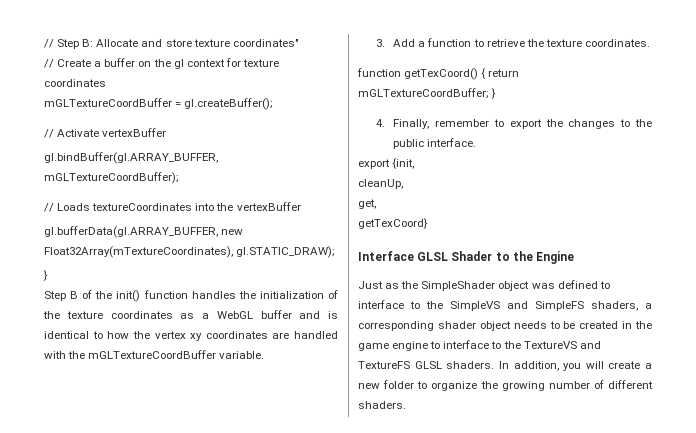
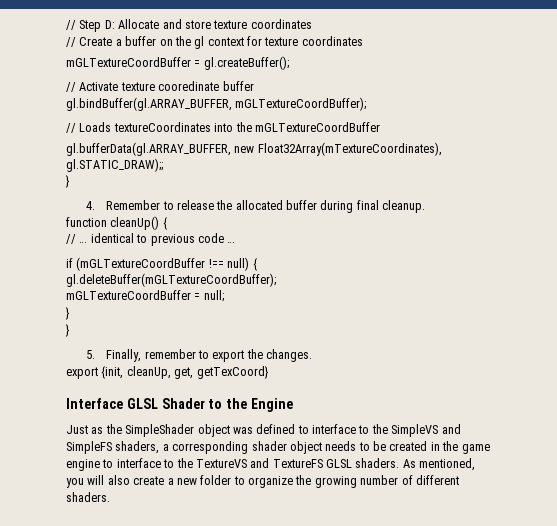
[44,39,94,49] // Step B: -> [66,20,115,32] // Step D:
[232,39,299,47] coordinates" -> [250,19,312,29] coordinates
[102,128,167,137] vertexBuffer -> [120,81,254,91] texture cooredinate buffer
[236,202,301,211] vertexBuffer -> [254,122,380,132] mGLTextureCoordBuffer
[236,246,336,258] [43,270,48,281] [44,290,338,302] [43,310,338,319] [44,331,338,341] [44,350,265,359] [375,38,650,47] [357,68,520,80] [358,88,497,99] [375,119,385,127] gl.STATIC_DRAW); // } // Step B of the init() function handles the initialization of the texture coordinates as a WebGL buffer and is identical to how the vertex xy coordinates are handled with the mGLTextureCoordBuffer variable. // 3. Add a function to retrieve the texture coordinates. // function getTexCoord() { return mGLTextureCoordBuffer; } // 4. -> [66,158,163,172] [65,175,70,188] [86,200,426,213] [66,216,167,230] [66,233,236,246] [66,257,257,271] [66,273,276,287] [66,290,224,302] [65,307,70,320] [65,324,70,337] [86,350,96,359] gl.STATIC_DRAW);; // } // 4. Remember to release the allocated buffer during final cleanup. // function cleanUp() { // // … identical to previous code … // if (mGLTextureCoordBuffer !== null) { // gl.deleteBuffer(mGLTextureCoordBuffer); // mGLTextureCoordBuffer = null; // } // } // 5.
[568,119,652,129] [393,138,477,149] changes to the public interface. -> [266,349,313,362] changes.
(415, 163) // -> (124, 372) none
(403, 184) // -> (171, 372) none
(376, 204) // -> (194, 373) none
[498,361,559,371] In addition, -> [402,458,476,471] As mentioned,
(604, 365) none -> [107,475,130,485] also

